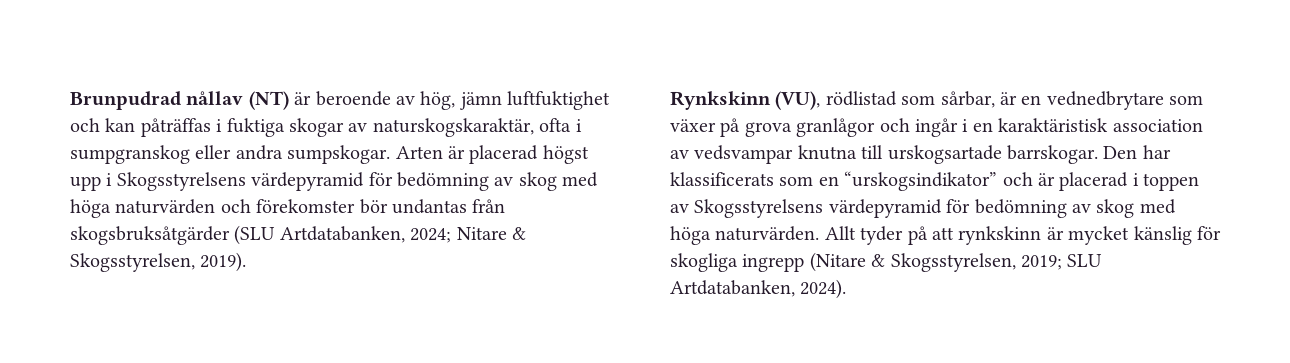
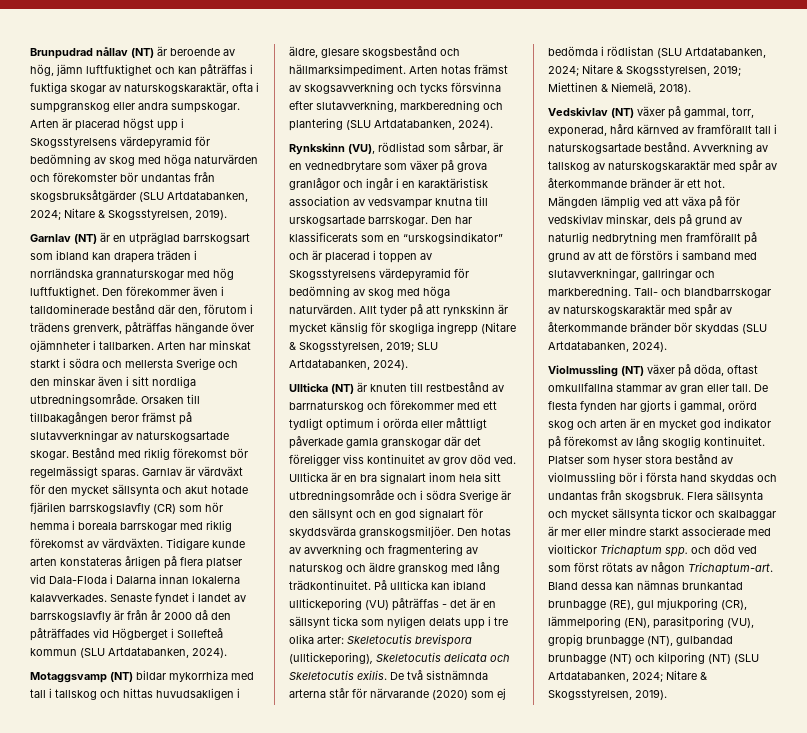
(247, 262) none -> [30,232,250,245] [30,250,197,263] [30,268,234,280] [30,286,224,298] [30,304,253,316] [30,322,254,335] [30,340,251,352] [30,358,238,370] [30,376,196,388] [30,394,200,406] [30,412,192,425] [30,430,229,442] [30,448,248,460] [30,466,243,479] [30,484,248,496] [30,502,223,514] [30,520,232,532] [30,538,245,550] [30,556,242,569] [30,574,240,584] [30,592,246,604] [30,610,231,622] [30,628,223,641] [30,647,227,658] [30,670,254,683] [30,688,240,700] [289,46,460,58] [289,64,508,77] [289,82,501,94] [289,100,503,112] [289,118,493,131] // Garnlav (NT) är en utpräglad barrskogsart som ibland kan drapera träden i norrländska grannaturskogar med hög luftfuktighet. Den förekommer även i talldominerade bestånd där den, förutom i trädens grenverk, påträffas hängande över ojämnheter i tallbarken. Arten har minskat starkt i södra och mellersta Sverige och den minskar även i sitt nordliga utbredningsområde. Orsaken till tillbakagången beror främst på slutavverkningar av naturskogsartade skogar. Bestånd med riklig förekomst bör regelmässigt sparas. Garnlav är värdväxt för den mycket sällsynta och akut hotade fjärilen barrskogslavfly (CR) som hör hemma i boreala barrskogar med riklig förekomst av värdväxten. Tidigare kunde arten konstateras årligen på flera platser vid Dala-Floda i Dalarna innan lokalerna kalavverkades. Senaste fyndet i landet av barrskogslavfly är från år 2000 då den påträffades vid Högberget i Sollefteå kommun (SLU Artdatabanken, 2024). // Motaggsvamp (NT) bildar mykorrhiza med tall i tallskog och hittas huvudsakligen i äldre, glesare skogsbestånd och hällmarksimpediment. Arten hotas främst av skogsavverkning och tycks försvinna efter slutavverkning, markberedning och plantering (SLU Artdatabanken, 2024).
(847, 289) none -> [289,382,504,394] [289,400,497,412] [289,418,487,431] [289,436,481,449] [289,454,516,466] [289,472,501,484] [289,490,511,502] [289,508,483,520] [289,526,511,538] [289,544,478,556] [289,562,500,574] [289,580,486,590] [289,598,496,611] [289,616,508,629] [289,634,472,647] [289,652,510,665] [289,670,488,680] [289,688,506,700] [548,46,766,58] [548,64,741,76] [548,82,691,94] [548,106,754,119] [548,124,777,137] [548,142,768,154] [548,160,777,173] [548,178,725,188] [548,196,740,209] [548,214,742,227] [548,232,757,245] [548,250,757,262] [548,268,715,280] [548,286,771,298] [548,304,732,317] [548,322,767,334] [548,341,667,352] [548,364,758,377] [548,383,768,394] [548,400,757,412] [548,418,771,430] [548,436,765,449] [548,454,733,466] [548,472,777,484] [548,490,763,502] [548,508,776,520] [548,526,771,536] [548,544,757,557] [548,562,773,575] [548,580,743,590] [548,598,747,611] [548,616,754,629] [548,634,733,647] [548,652,759,665] [548,670,707,682] [548,689,667,700] // Ullticka (NT) är knuten till restbestånd av barrnaturskog och förekommer med ett tydligt optimum i orörda eller måttligt påverkade gamla granskogar där det föreligger viss kontinuitet av grov död ved. Ullticka är en bra signalart inom hela sitt utbredningsområde och i södra Sverige är den sällsynt och en god signalart för skyddsvärda granskogsmiljöer. Den hotas av avverkning och fragmentering av naturskog och äldre granskog med lång trädkontinuitet. På ullticka kan ibland ulltickeporing (VU) påträffas - det är en sällsynt ticka som nyligen delats upp i tre olika arter: Skeletocutis brevispora (ulltickeporing), Skeletocutis delicata och Skeletocutis exilis. De två sistnämnda arterna står för närvarande (2020) som ej bedömda i rödlistan (SLU Artdatabanken, 2024; Nitare & Skogsstyrelsen, 2019; Miettinen & Niemelä, 2018). // Vedskivlav (NT) växer på gammal, torr, exponerad, hård kärnved av framförallt tall i naturskogsartade bestånd. Avverkning av tallskog av naturskogskaraktär med spår av återkommande bränder är ett hot. Mängden lämplig ved att växa på för vedskivlav minskar, dels på grund av naturlig nedbrytning men framförallt på grund av att de förstörs i samband med slutavverkningar, gallringar och markberedning. Tall- och blandbarrskogar av naturskogskaraktär med spår av återkommande bränder bör skyddas (SLU Artdatabanken, 2024). // Violmussling (NT) växer på döda, oftast omkullfallna stammar av gran eller tall. De flesta fynden har gjorts i gammal, orörd skog och arten är en mycket god indikator på förekomst av lång skoglig kontinuitet. Platser som hyser stora bestånd av violmussling bör i första hand skyddas och undantas från skogsbruk. Flera sällsynta och mycket sällsynta tickor och skalbaggar är mer eller mindre starkt associerade med violtickor Trichaptum spp. och död ved som först rötats av någon Trichaptum-art. Bland dessa kan nämnas brunkantad brunbagge (RE), gul mjukporing (CR), lämmelporing (EN), parasitporing (VU), gropig brunbagge (NT), gulbandad brunbagge (NT) och kilporing (NT) (SLU Artdatabanken, 2024; Nitare & Skogsstyrelsen, 2019).

